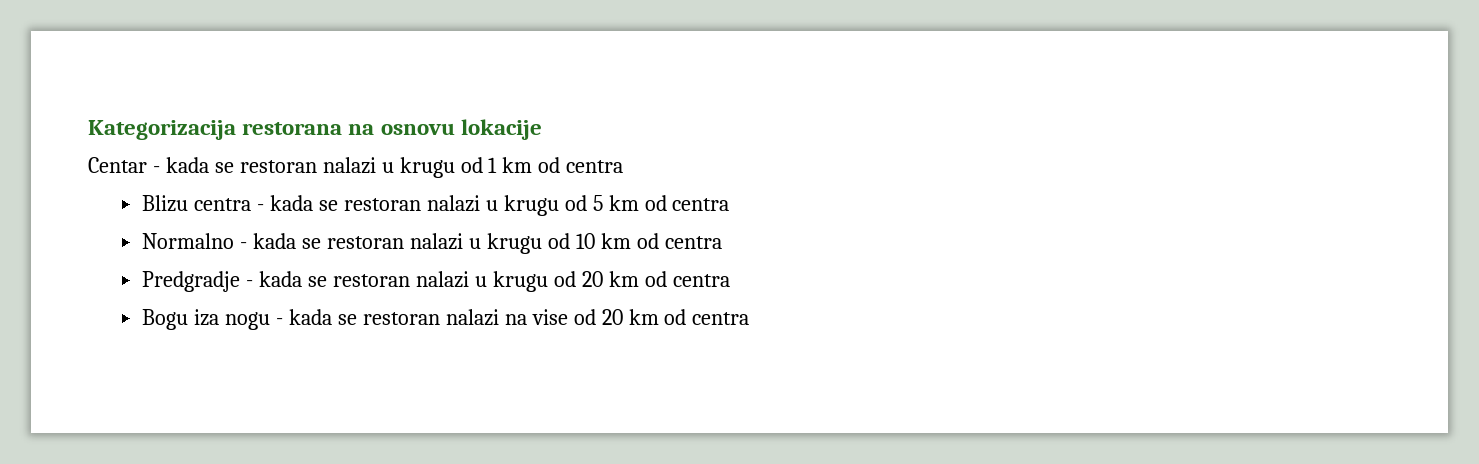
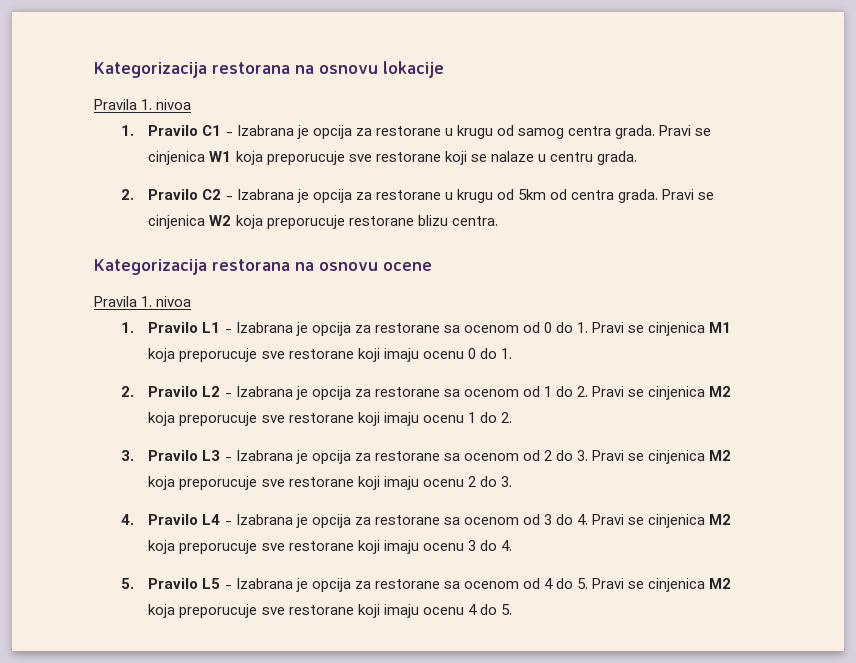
[88,157,624,178] [142,195,730,216] [142,233,722,254] [142,271,730,292] [142,309,750,330] Centar - kada se restoran nalazi u krugu od 1 km od centra // Blizu centra - kada se restoran nalazi u krugu od 5 km od centra // Normalno - kada se restoran nalazi u krugu od 10 km od centra // Predgradje - kada se restoran nalazi u krugu od 20 km od centra // Bogu iza nogu - kada se restoran nalazi na vise od 20 km od centra -> [94,99,192,110] [121,125,712,139] [148,151,637,165] [121,189,715,203] [148,215,498,229] [94,259,432,275] [94,296,192,307] [121,322,732,336] [148,348,512,362] [121,386,732,400] [148,412,512,426] [121,450,732,464] [148,476,512,490] [121,514,732,528] [148,540,512,554] [121,578,732,592] [148,604,512,618] Pravila 1. nivoa // 1. Pravilo C1 - Izabrana je opcija za restorane u krugu od samog centra grada. Pravi se cinjenica W1 koja preporucuje sve restorane koji se nalaze u centru grada. // 2. Pravilo C2 - Izabrana je opcija za restorane u krugu od 5km od centra grada. Pravi se cinjenica W2 koja preporucuje restorane blizu centra. // Kategorizacija restorana na osnovu ocene // Pravila 1. nivoa // 1. Pravilo L1 - Izabrana je opcija za restorane sa ocenom od 0 do 1. Pravi se cinjenica M1 koja preporucuje sve restorane koji imaju ocenu 0 do 1. // 2. Pravilo L2 - Izabrana je opcija za restorane sa ocenom od 1 do 2. Pravi se cinjenica M2 koja preporucuje sve restorane koji imaju ocenu 1 do 2. // 3. Pravilo L3 - Izabrana je opcija za restorane sa ocenom od 2 do 3. Pravi se cinjenica M2 koja preporucuje sve restorane koji imaju ocenu 2 do 3. // 4. Pravilo L4 - Izabrana je opcija za restorane sa ocenom od 3 do 4. Pravi se cinjenica M2 koja preporucuje sve restorane koji imaju ocenu 3 do 4. // 5. Pravilo L5 - Izabrana je opcija za restorane sa ocenom od 4 do 5. Pravi se cinjenica M2 koja preporucuje sve restorane koji imaju ocenu 4 do 5.

